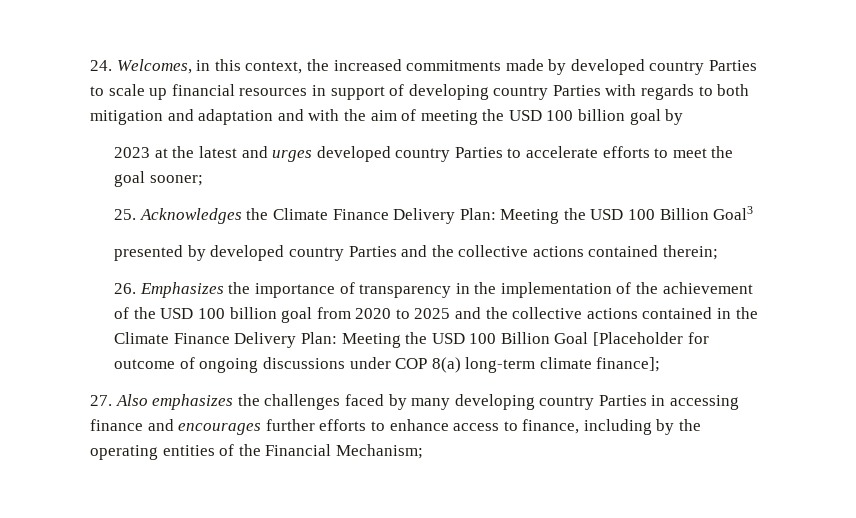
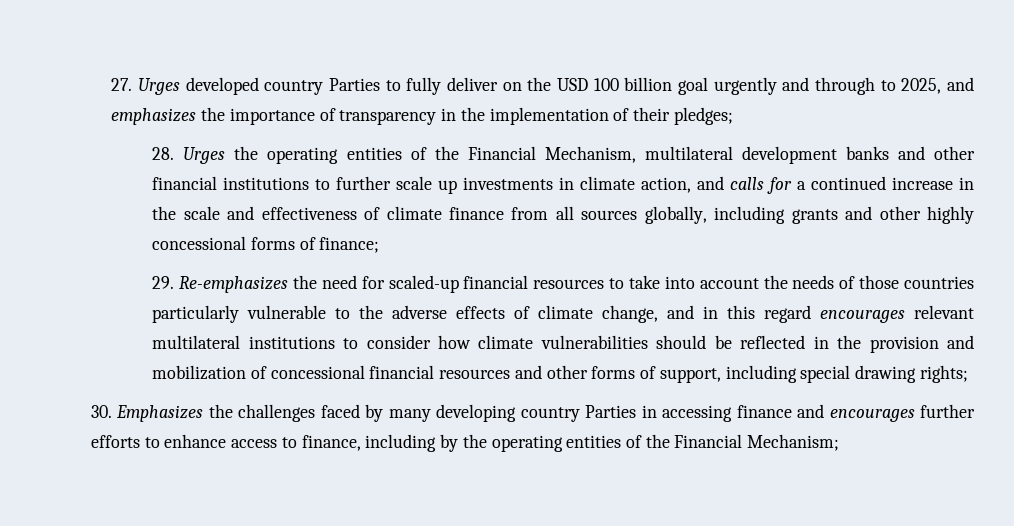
[90,59,758,75] [90,84,750,100] [90,109,684,125] [114,146,734,162] [114,171,203,187] [114,206,754,224] [114,245,719,261] [114,282,224,298] 24. Welcomes, in this context, the increased commitments made by developed country Parties to scale up financial resources in support of developing country Parties with regards to both mitigation and adaptation and with the aim of meeting the USD 100 billion goal by // 2023 at the latest and urges developed country Parties to accelerate efforts to meet the goal sooner; // 25. Acknowledges the Climate Finance Delivery Plan: Meeting the USD 100 Billion Goal3 // presented by developed country Parties and the collective actions contained therein; // 26. Emphasizes -> [111,77,974,95] [111,108,197,125] 27. Urges developed country Parties to fully deliver on the USD 100 billion goal urgently and through to 2025, and emphasizes
[636,282,753,294] [114,307,758,323] [114,332,709,348] [114,357,661,373] [90,394,234,410] the achievement of the USD 100 billion goal from 2020 to 2025 and the collective actions contained in the Climate Finance Delivery Plan: Meeting the USD 100 Billion Goal [Placeholder for outcome of ongoing discussions under COP 8(a) long-term climate finance]; // 27. Also emphasizes -> [632,107,733,125] [152,146,975,164] [152,176,974,194] [152,206,975,224] [152,236,380,253] [152,275,974,293] [152,305,975,323] [152,335,974,353] [152,365,968,383] [91,405,204,422] their pledges; // 28. Urges the operating entities of the Financial Mechanism, multilateral development banks and other financial institutions to further scale up investments in climate action, and calls for a continued increase in the scale and effectiveness of climate finance from all sources globally, including grants and other highly concessional forms of finance; // 29. Re-emphasizes the need for scaled-up financial resources to take into account the needs of those countries particularly vulnerable to the adverse effects of climate change, and in this regard encourages relevant multilateral institutions to consider how climate vulnerabilities should be reflected in the provision and mobilization of concessional financial resources and other forms of support, including special drawing rights; // 30. Emphasizes

